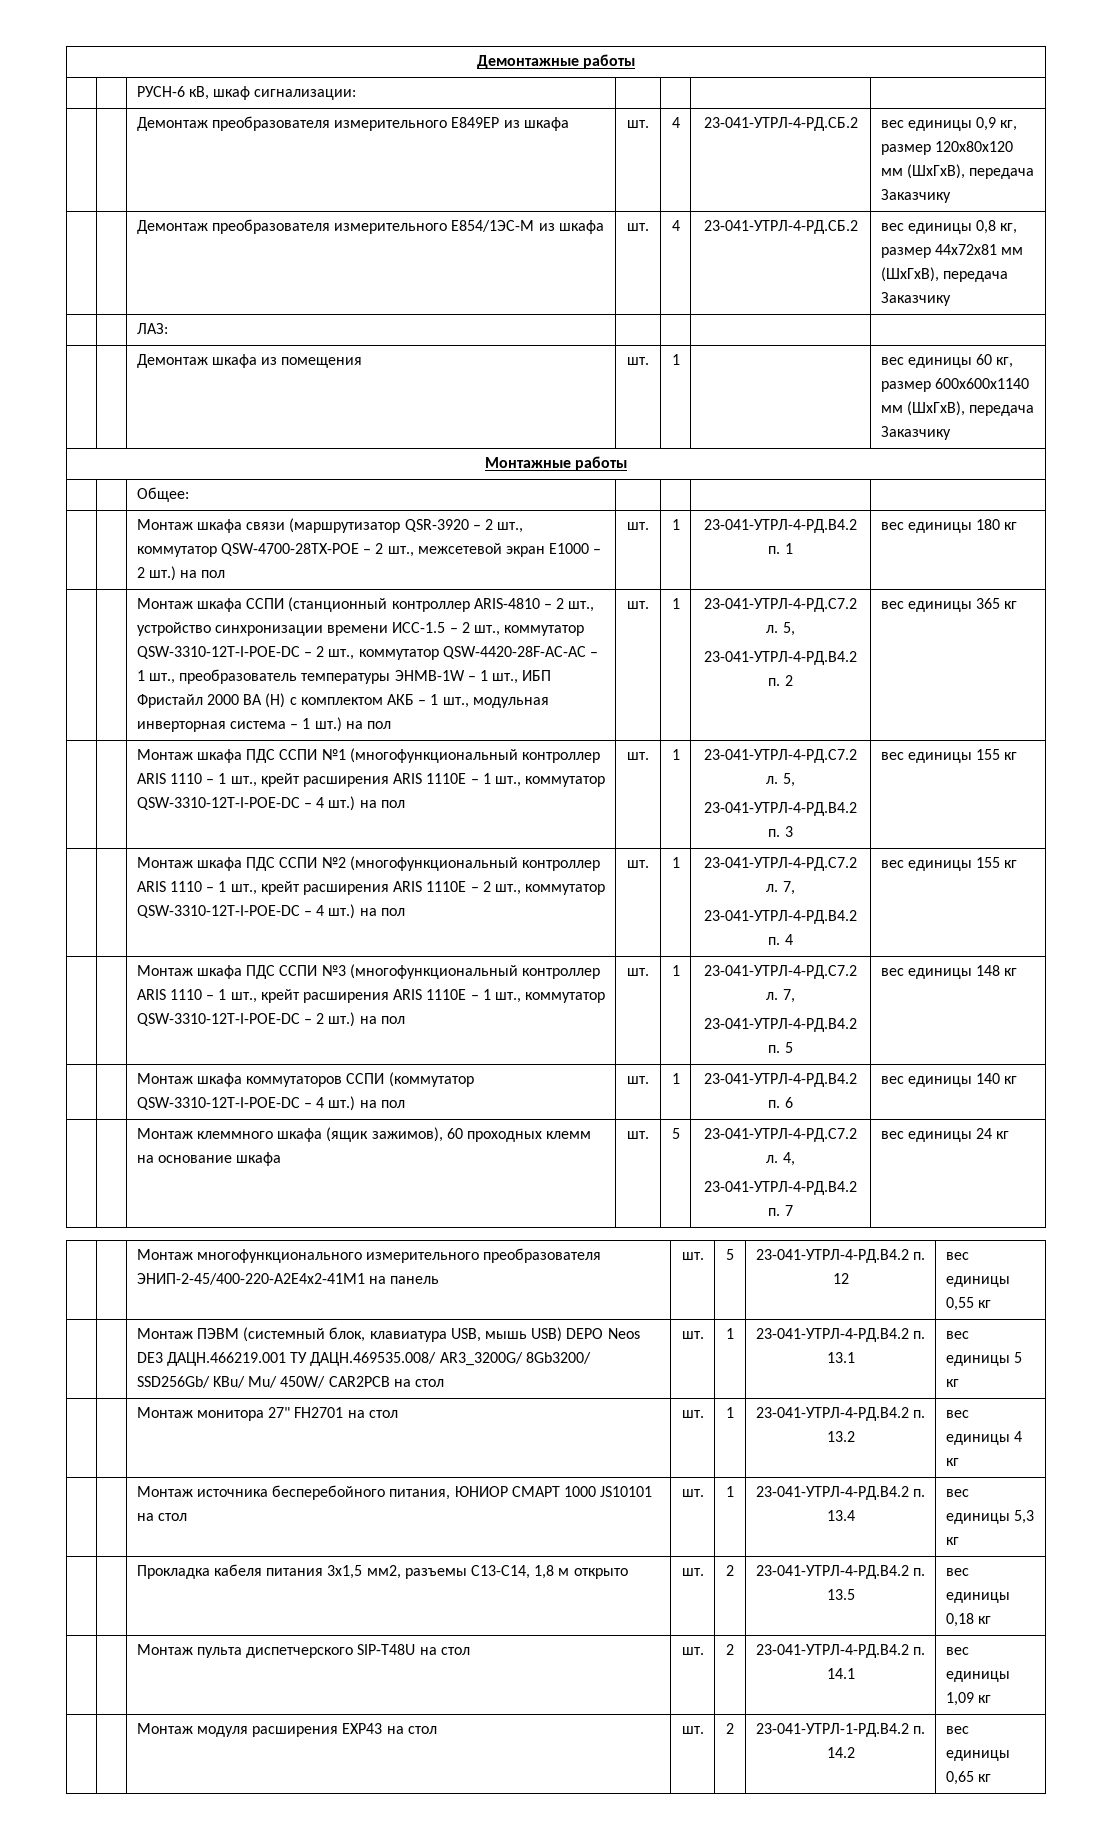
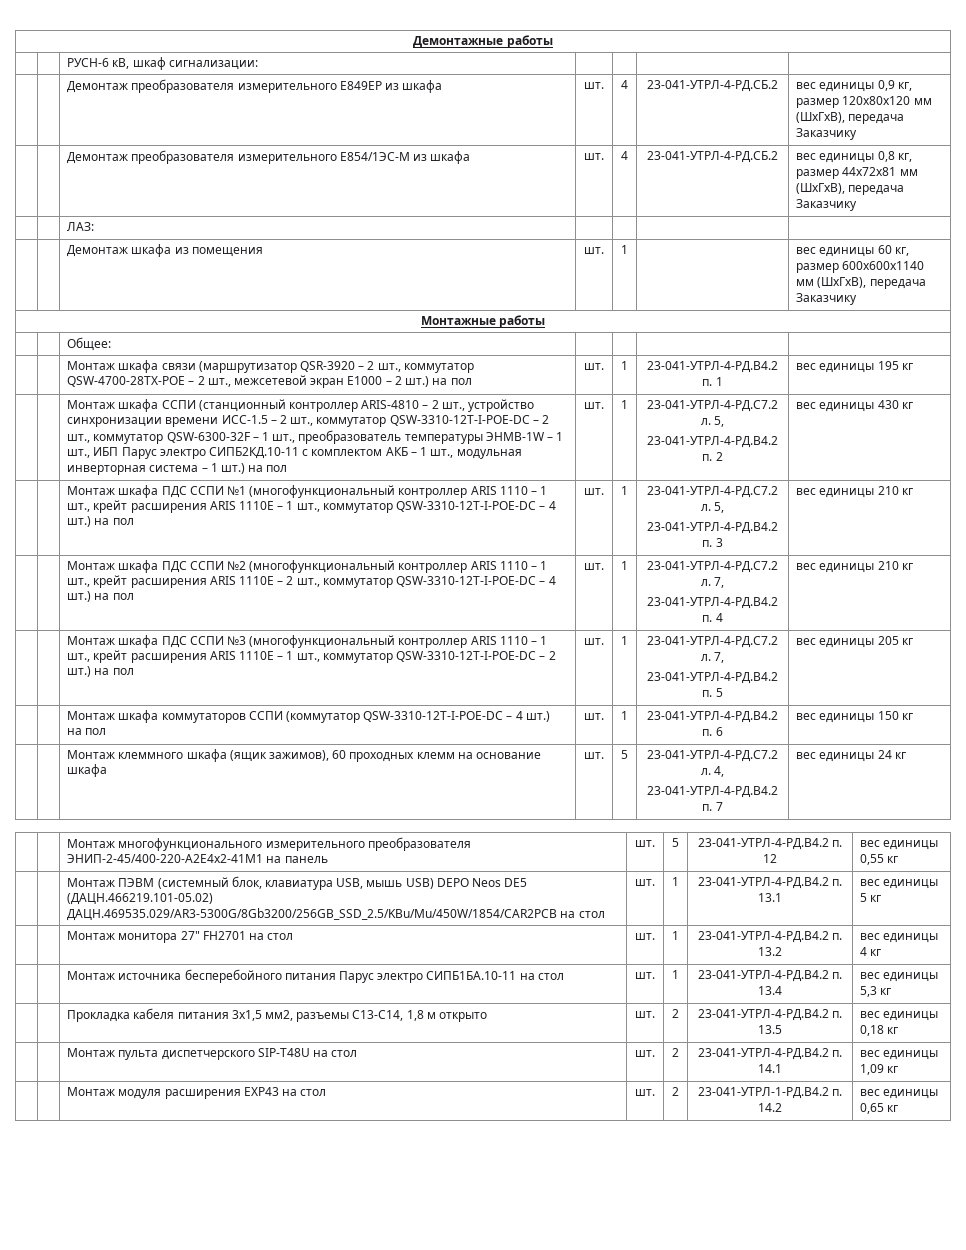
[976,519,1001,530] 180 -> [877,361,899,370] 195
[442,646,586,659] QSW-4420-28F-AC-АC -> [166,432,250,443] QSW-6300-32F
[136,693,286,708] Фристайл 2000 ВА (Н) -> [121,447,299,459] Парус электро СИПБ2КД.10-11
[976,598,1001,609] 365 -> [877,400,899,409] 430
[976,749,1001,760] 155 -> [877,486,899,495] 210
[976,857,1001,868] 155 -> [877,561,899,570] 210
[976,965,1001,976] 148 -> [877,636,899,645] 205
[976,1073,1001,1084] 140 -> [877,711,899,720] 150
[136,1352,591,1366] [136,1376,390,1388] DE3 ДАЦН.466219.001 ТУ ДАЦН.469535.008/ AR3_3200G/ 8Gb3200/ SSD256Gb/ KBu/ Mu/ 450W/ CAR2PCB -> [504,878,528,887] [67,893,214,905] [67,908,558,921] DE5 (ДАЦН.466219.101-05.02) ДАЦН.469535.029/AR3-5300G/8Gb3200/256GB_SSD_2.5/KBu/Mu/450W/1854/CAR2PCB
[389,1486,653,1500] питания, ЮНИОР СМАРТ 1000 JS10101 -> [284,971,517,983] питания Парус электро СИПБ1БА.10-11

